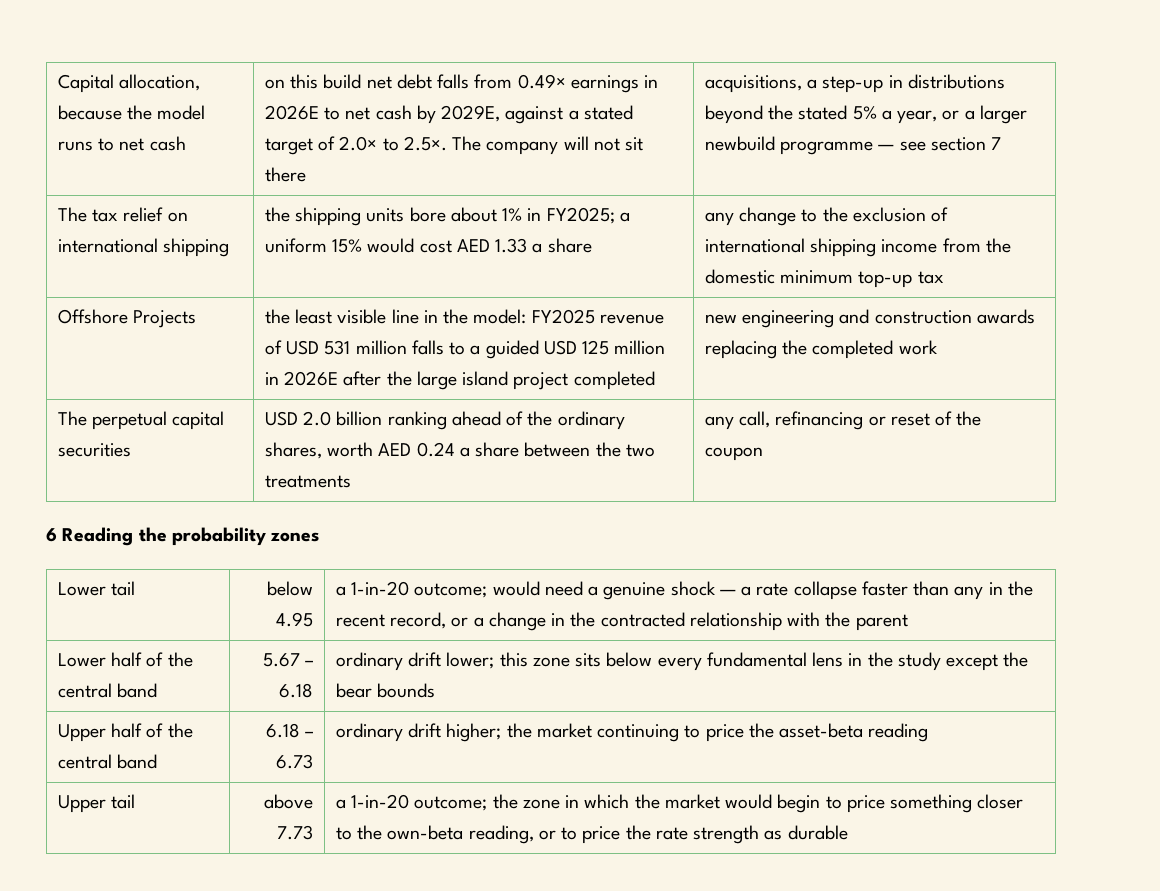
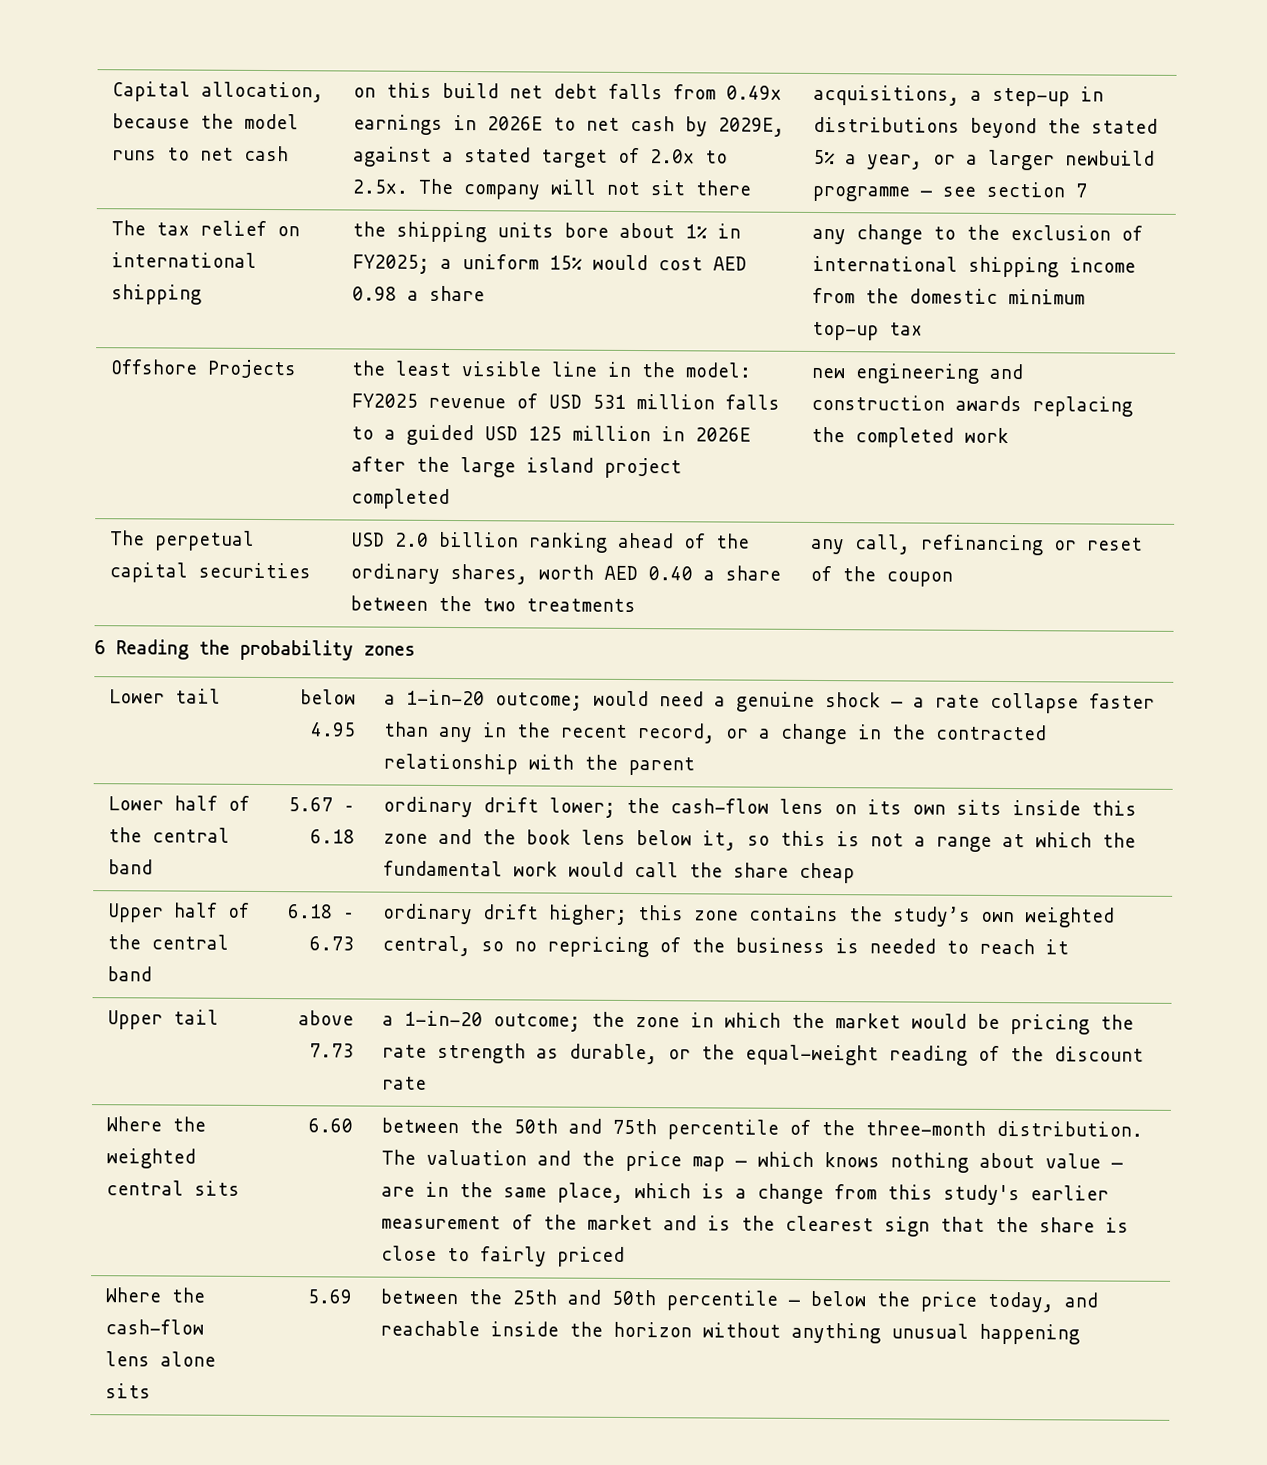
[495,238,528,253] 1.33 -> [351,286,397,301] 0.98
[416,442,455,457] 0.24 -> [647,566,693,581] 0.40
[499,652,1029,671] [335,683,436,698] this zone sits below every fundamental lens in the study except the bear bounds -> [625,797,1137,816] [382,828,1136,852] [382,860,855,884] the cash-flow lens on its own sits inside this zone and the book lens below it, so this is not a range at which the fundamental work would call the share cheap
[506,723,929,742] the market continuing to price the asset-beta reading -> [636,905,1115,928] [381,935,1069,958] this zone contains the study’s own weighted central, so no repricing of the business is needed to reach it
[777,794,1024,813] [335,825,848,844] begin to price something closer to the own-beta reading, or to price the rate strength as durable -> [976,1013,1134,1035] [381,1042,1144,1066] [381,1076,427,1090] [105,1116,206,1132] [105,1148,196,1169] [105,1180,240,1196] [308,1118,354,1133] [380,1117,1143,1140] [380,1149,1123,1173] [380,1181,1109,1206] [380,1214,1129,1237] [380,1245,625,1267] [104,1287,205,1303] [104,1319,204,1335] [104,1351,216,1367] [104,1383,151,1399] [307,1289,353,1304] [379,1288,1098,1313] [379,1320,1080,1345] be pricing the rate strength as durable, or the equal-weight reading of the discount rate // Where the weighted central sits | 6.60 | between the 50th and 75th percentile of the three-month distribution. The valuation and the price map — which knows nothing about value — are in the same place, which is a change from this study's earlier measurement of the market and is the clearest sign that the share is close to fairly priced // Where the cash-flow lens alone sits | 5.69 | between the 25th and 50th percentile — below the price today, and reachable inside the horizon without anything unusual happening

